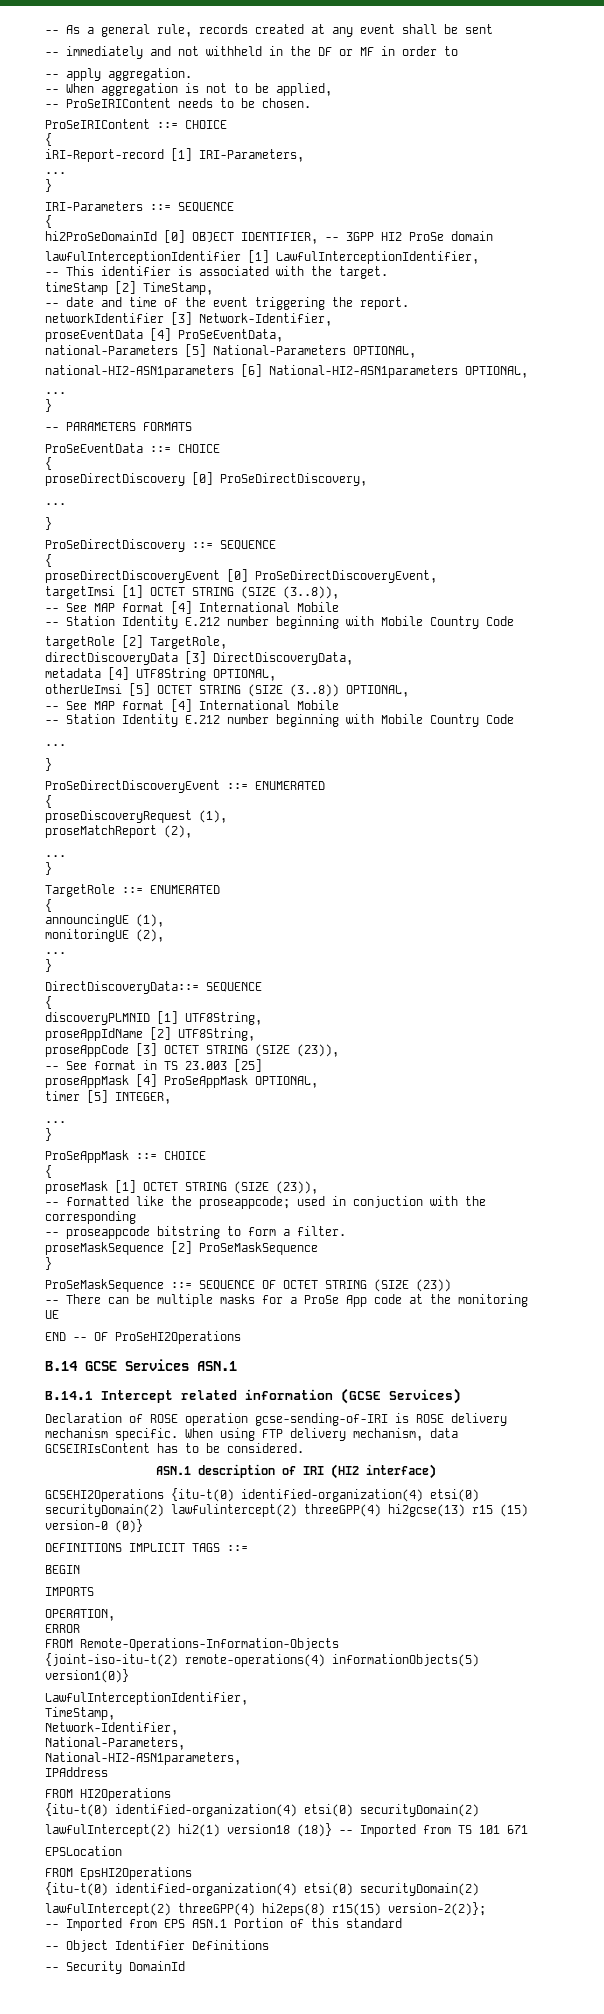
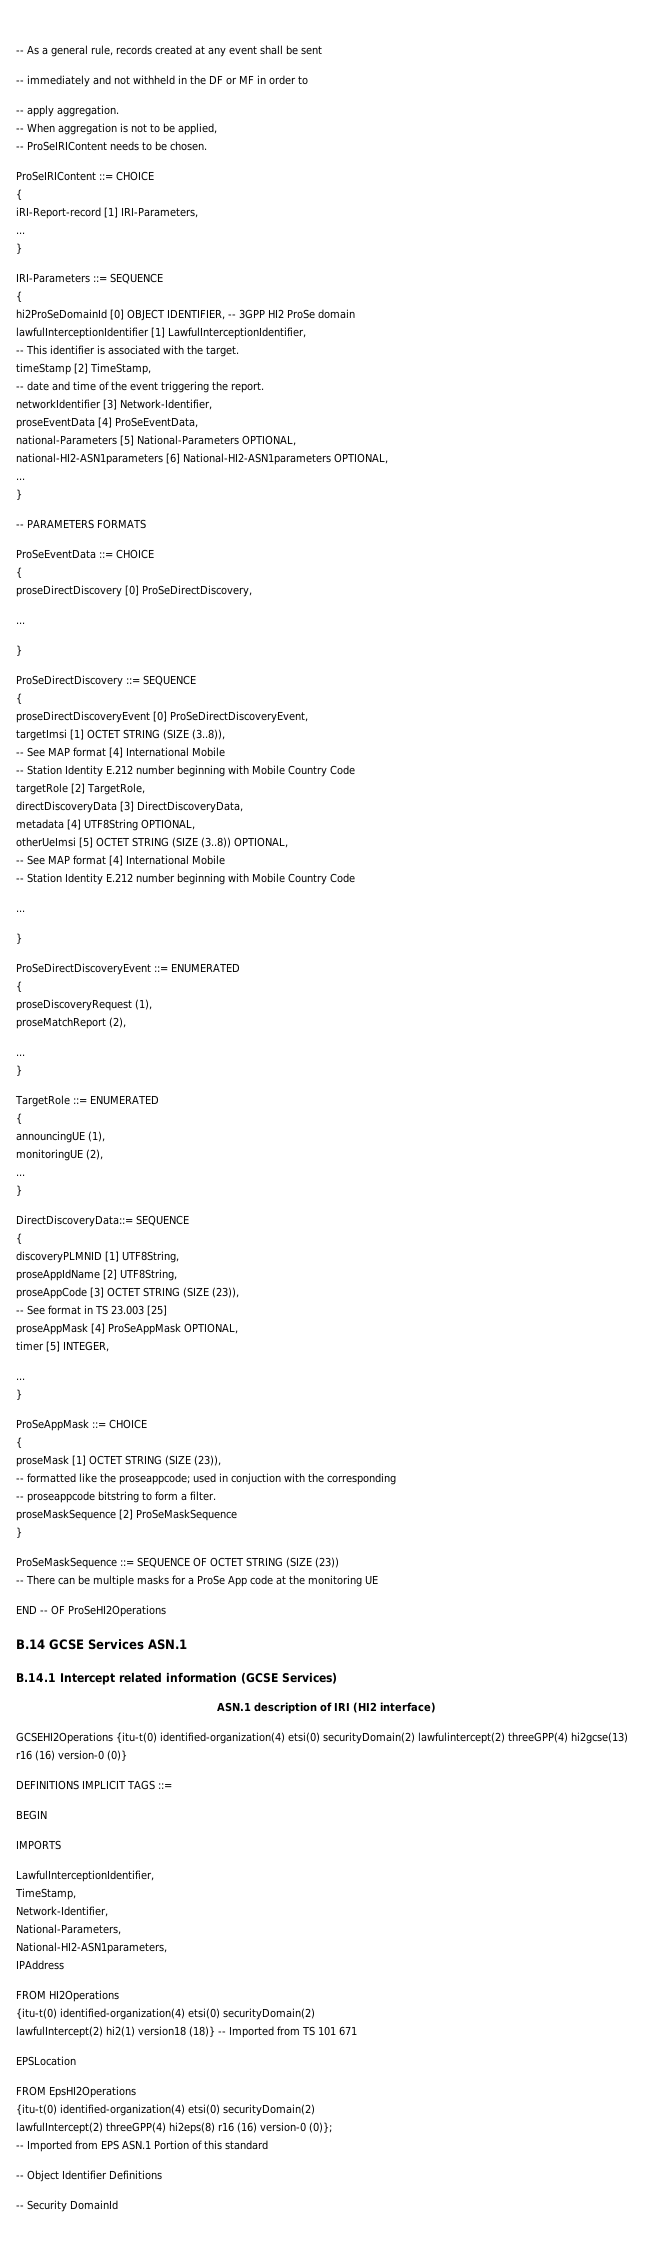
[45,1413,507,1426] [45,1428,458,1441] [45,1443,304,1453] // Declaration of ROSE operation gcse-sending-of-IRI is ROSE delivery mechanism specific. When using FTP delivery mechanism, data GCSEIRIsContent has to be considered. -> (337, 1678) none
[472,1504,528,1517] r15 (15) -> [16,1750,55,1761] r16 (16)
[45,1609,115,1621] [45,1624,80,1633] [45,1638,339,1651] [45,1653,479,1667] [45,1669,129,1683] // OPERATION, // ERROR // FROM Remote-Operations-Information-Objects // {joint-iso-itu-t(2) remote-operations(4) informationObjects(5) version1(0)} -> (61, 1845) none
[332,1902,486,1916] r15(15) version-2(2)}; -> [218,2122,332,2133] r16 (16) version-0 (0)};

